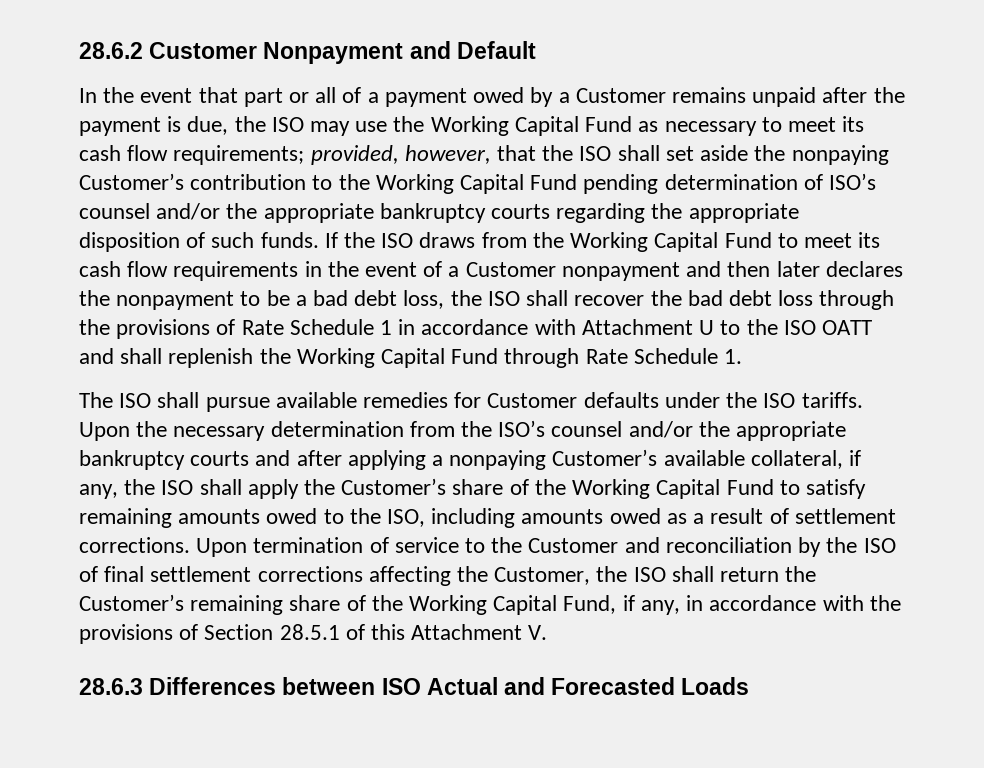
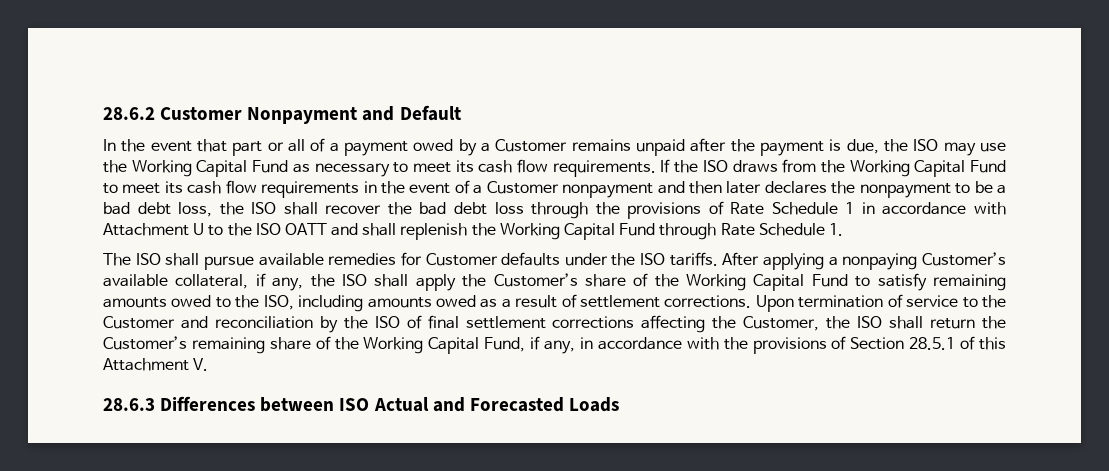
[173,145,889,165] [79,173,877,194] [79,203,799,223] [79,232,319,252] requirements; provided, however, that the ISO shall set aside the nonpaying Customer’s contribution to the Working Capital Fund pending determination of ISO’s counsel and/or the appropriate bankruptcy courts regarding the appropriate disposition of such funds. -> [552,160,656,177] requirements.
[79,420,847,441] [79,450,342,470] Upon the necessary determination from the ISO’s counsel and/or the appropriate bankruptcy courts and after -> [722,252,760,266] After

